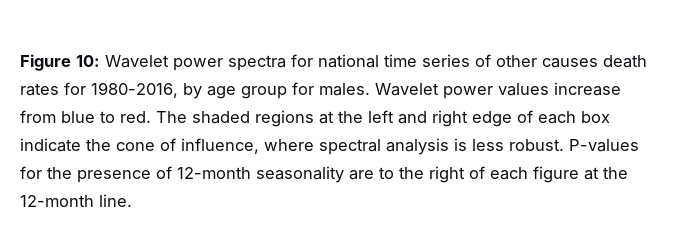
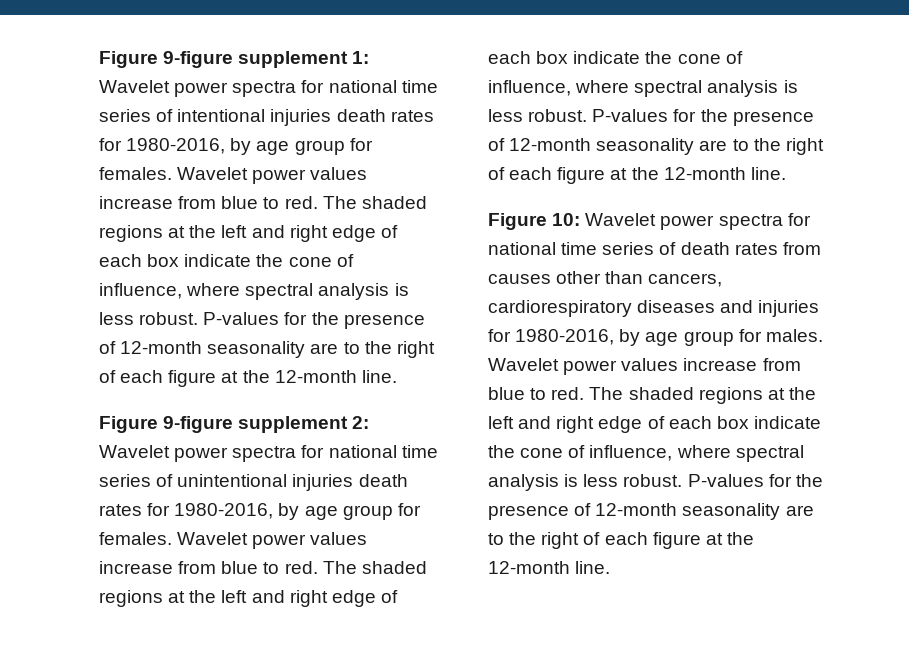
[20,54,71,71] Figure -> [99,51,370,68] [99,80,438,97] [99,109,434,126] [99,138,373,155] [99,167,368,184] [99,196,427,209] [99,225,398,242] [99,254,354,267] [99,283,409,300] [99,312,425,329] [99,341,435,358] [99,370,397,387] [99,416,370,433] [99,445,438,462] [99,474,408,491] [99,503,421,520] [99,532,368,549] [99,561,427,574] [99,590,398,607] [488,51,743,64] [488,80,798,97] [488,109,814,126] [488,138,824,155] [488,167,786,184] [488,213,547,230] Figure 9-figure supplement 1: Wavelet power spectra for national time series of intentional injuries death rates for 1980-2016, by age group for females. Wavelet power values increase from blue to red. The shaded regions at the left and right edge of each box indicate the cone of influence, where spectral analysis is less robust. P-values for the presence of 12-month seasonality are to the right of each figure at the 12-month line. // Figure 9-figure supplement 2: Wavelet power spectra for national time series of unintentional injuries death rates for 1980-2016, by age group for females. Wavelet power values increase from blue to red. The shaded regions at the left and right edge of each box indicate the cone of influence, where spectral analysis is less robust. P-values for the presence of 12-month seasonality are to the right of each figure at the 12-month line. // Figure
[496,55,647,68] [20,83,59,96] other causes death rates -> [680,242,821,255] [488,271,723,287] [488,300,820,317] death rates from causes other than cancers, cardiorespiratory diseases and injuries

